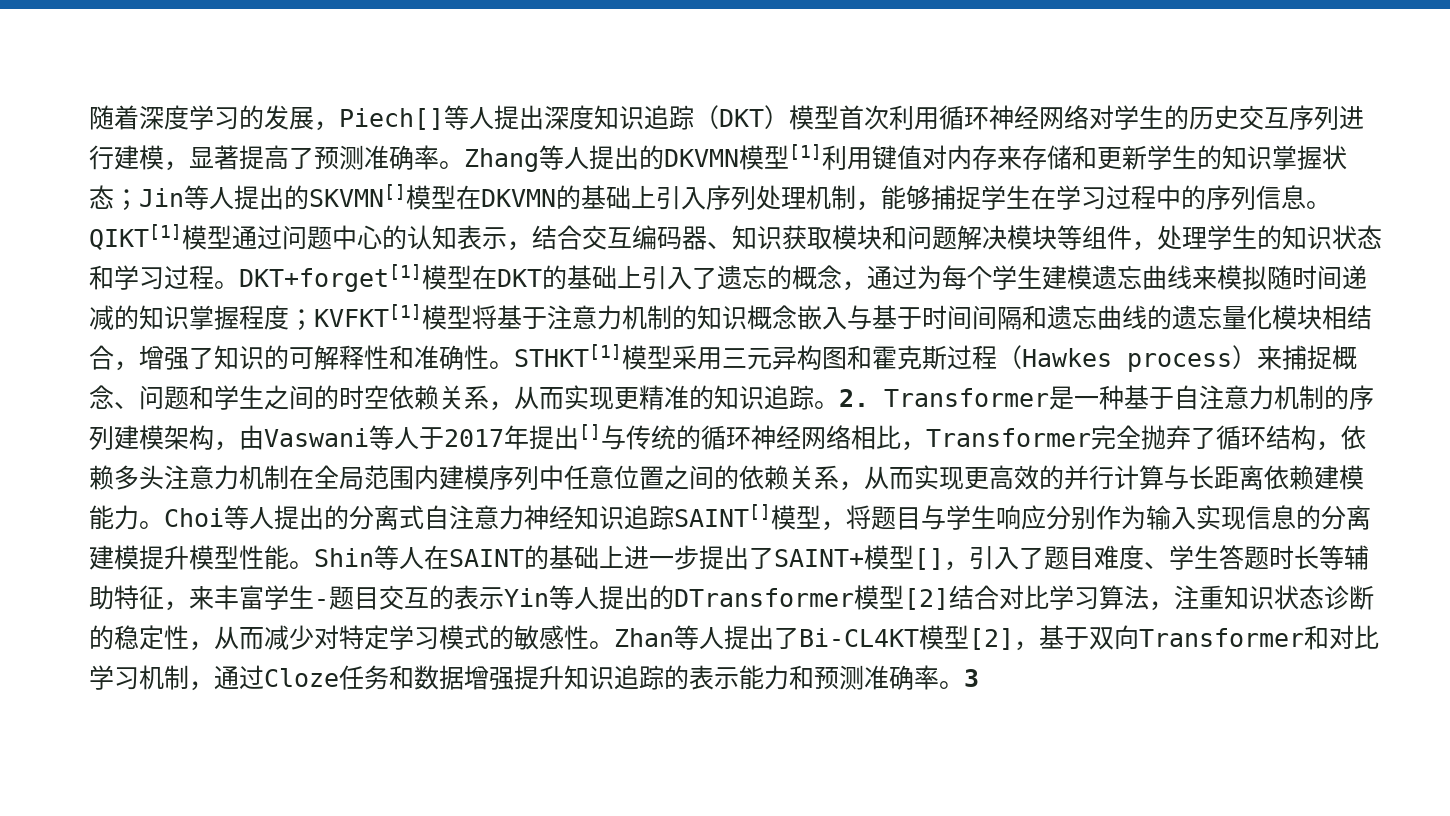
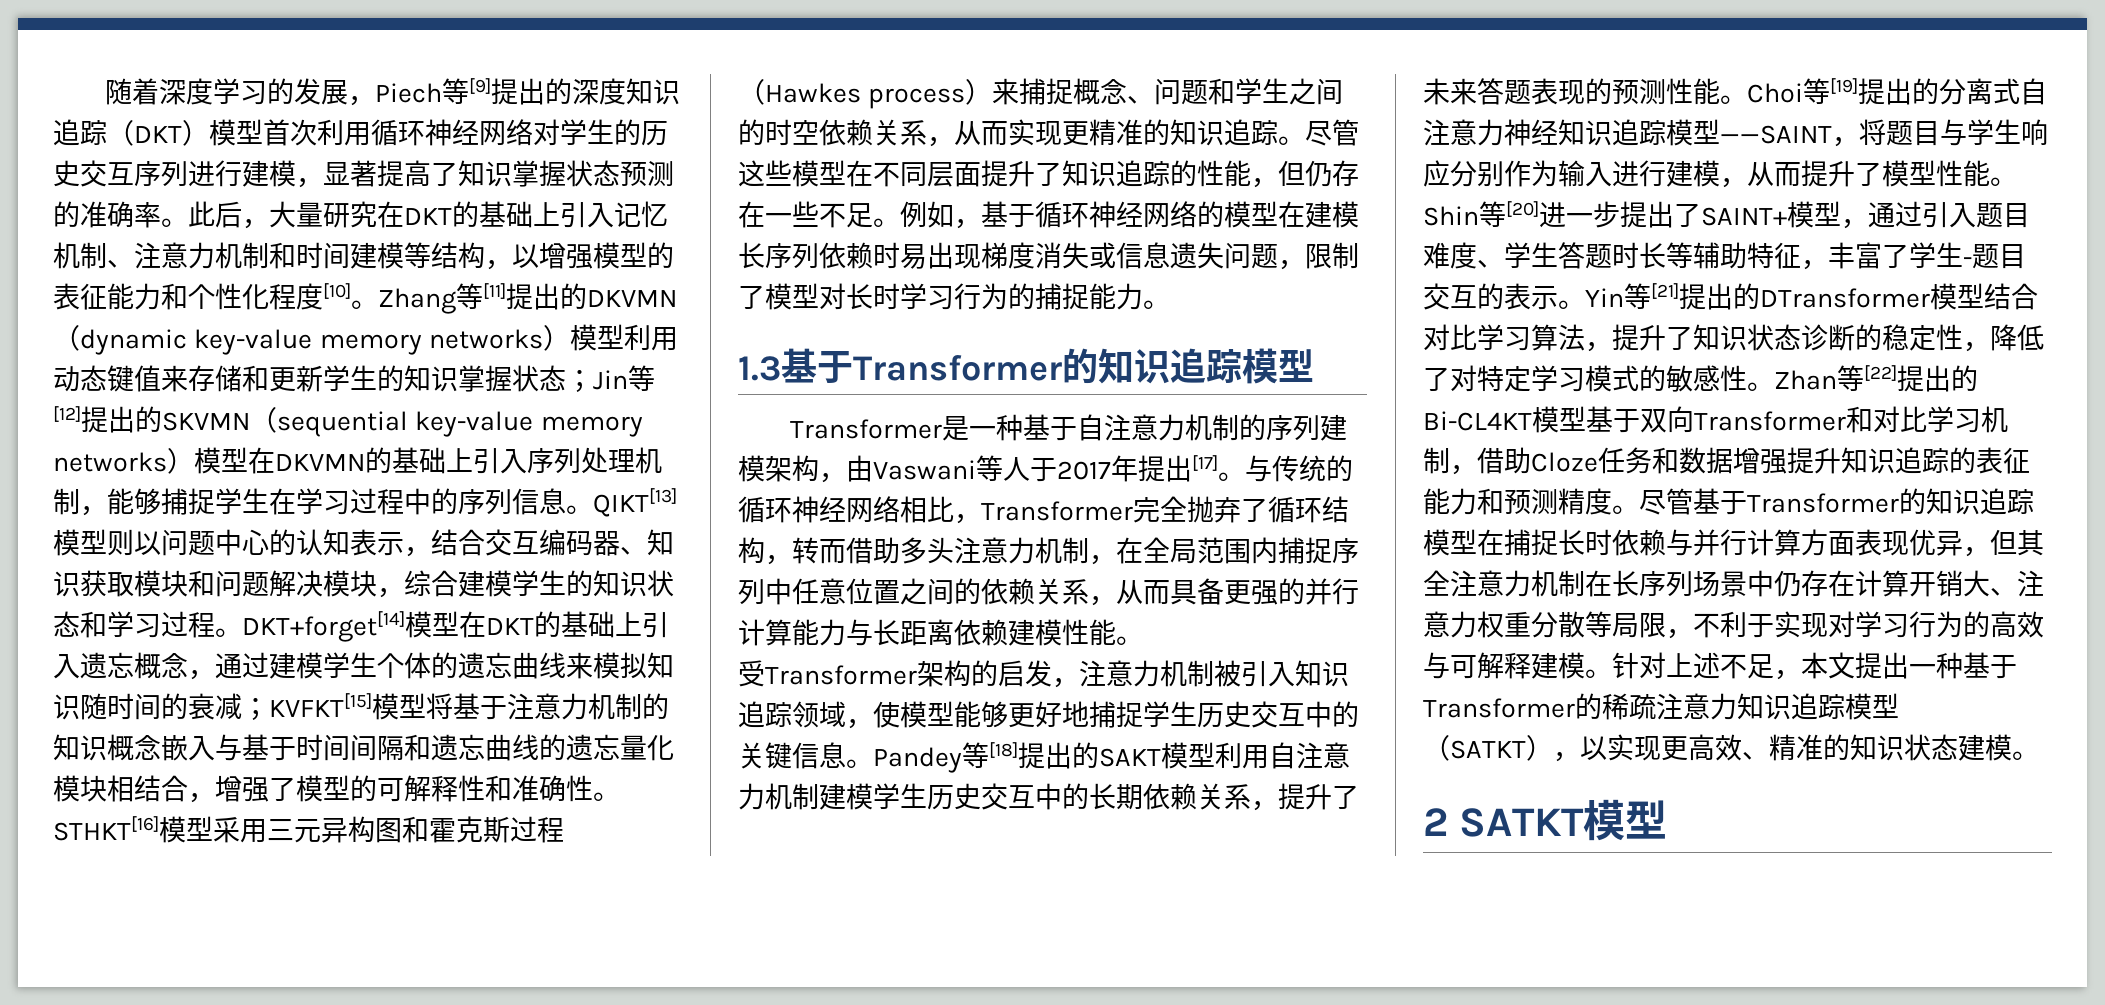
[339,105,544,130] Piech[]等人提出 -> [375,78,573,105] Piech等[9]提出的
[314,144,997,172] 预测准确率。Zhang等人提出的DKVMN模型[1]利用键值对内存 -> [458,160,674,187] [53,201,668,229] [53,242,674,270] [53,283,351,310] [351,283,677,314] [53,324,678,355] [53,365,161,392] 知识掌握状态预测的准确率。此后，大量研究在DKT的基础上引入记忆机制、注意力机制和时间建模等结构，以增强模型的表征能力和个性化程度[10]。Zhang等[11]提出的DKVMN（dynamic key-value memory networks）模型利用动态键值
[209,184,406,210] 人提出的SKVMN[] -> [53,406,643,437] [53,448,194,474] [12]提出的SKVMN（sequential key-value memory networks）
[89,224,282,250] QIKT[1]模型通过 -> [593,488,677,517] [53,529,161,556] QIKT[13]模型则以
[1057,225,1207,251] 等组件，处理 -> [377,570,512,598] ，综合建模
[239,264,422,292] DKT+forget[1] -> [242,611,405,642] DKT+forget[14]
[692,265,792,290] 了遗忘的 -> [80,652,134,679] 遗忘
[917,265,1367,290] [89,304,422,331] 为每个学生建模遗忘曲线来模拟随时间递减的知识掌握程度；KVFKT[1] -> [269,652,674,679] [53,693,372,721] 建模学生个体的遗忘曲线来模拟知识随时间的衰减；KVFKT[15]
[214,345,264,370] 知识 -> [296,775,350,802] 模型
[514,344,622,367] STHKT[1] -> [53,816,159,841] STHKT[16]
[839,389,869,407] 2. -> [1305,119,1359,146] [738,160,1359,188] [738,201,1359,229] [738,242,1359,270] [738,283,1170,310] [738,348,1314,384] 尽管这些模型在不同层面提升了知识追踪的性能，但仍存在一些不足。例如，基于循环神经网络的模型在建模长序列依赖时易出现梯度消失或信息遗失问题，限制了模型对长时学习行为的捕捉能力。 // 1.3基于Transformer的知识追踪模型 //
[579,424,601,440] [] -> [1192,455,1218,471] [1218,472,1245,481] [17]。
[1341,425,1366,450] [89,465,114,490] 依赖 -> [792,537,900,564] 转而借助
(289, 477) none -> [1089,555,1116,565] ，
[439,465,489,490] 建模 -> [1278,537,1332,564] 捕捉
[914,465,1039,490] 实现更高效 -> [1170,578,1278,605] 具备更强
(1164, 477) none -> [792,619,846,646] 能力
[89,505,139,530] 能力 -> [1062,619,1143,646] [738,660,1349,688] [738,701,1359,729] [738,742,1350,773] [738,783,1359,811] [1423,78,1720,105] 性能。 // 受Transformer架构的启发，注意力机制被引入知识追踪领域，使模型能够更好地捕捉学生历史交互中的关键信息。Pandey等[18]提出的SAKT模型利用自注意力机制建模学生历史交互中的长期依赖关系，提升了未来答题表现的预测性能
[249,507,274,529] 人 -> [1830,78,1858,94] [19]
[674,504,821,530] SAINT[]模型 -> [1666,119,1832,146] 模型——SAINT
[1196,505,1371,530] [89,545,624,570] 实现信息的分离建模提升模型性能。Shin等人在SAINT的基础上 -> [1612,160,2017,188] [1423,201,1539,227] 进行建模，从而提升了模型性能。Shin等[20]
[914,546,1044,571] []，引入了 -> [1841,201,1976,229] ，通过引入
[189,585,264,610] 来丰富 -> [1828,242,1909,269] 丰富了
[504,585,599,610] Yin等人 -> [1558,283,1679,309] 。Yin等[21]
[904,588,949,610] [2] -> (1984, 295) none
[1174,585,1224,610] 注重 -> [1612,324,1693,351] 提升了
[214,625,314,650] 从而减少 -> [1990,324,2044,351] [1423,367,1450,391] 降低了
[699,625,799,650] 人提出了 -> [1864,365,1978,392] [22]提出的
[969,628,1039,651] [2]， -> (1586, 418) none
[214,665,264,690] 通过 -> [1477,447,1531,474] 借助
[714,667,739,689] 示 -> [2003,447,2030,474] 征
[864,665,979,690] 准确率。3 -> [1558,488,2034,515] [1423,529,2044,557] [1423,570,2044,597] [1423,611,2044,639] [1423,652,2017,680] [1423,693,1899,720] [1423,734,2039,762] [1423,799,1668,841] 精度。尽管基于Transformer的知识追踪模型在捕捉长时依赖与并行计算方面表现优异，但其全注意力机制在长序列场景中仍存在计算开销大、注意力权重分散等局限，不利于实现对学习行为的高效与可解释建模。针对上述不足，本文提出一种基于Transformer的稀疏注意力知识追踪模型（SATKT），以实现更高效、精准的知识状态建模。 // 2 SATKT模型

